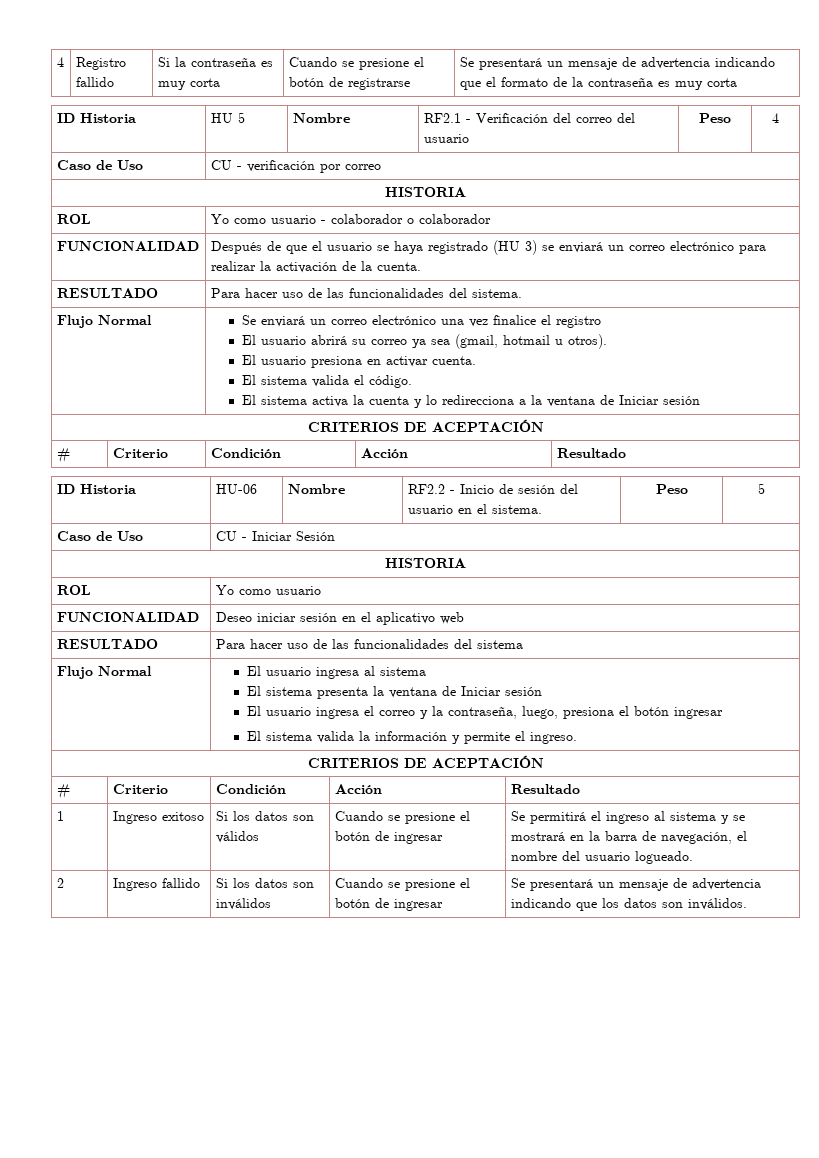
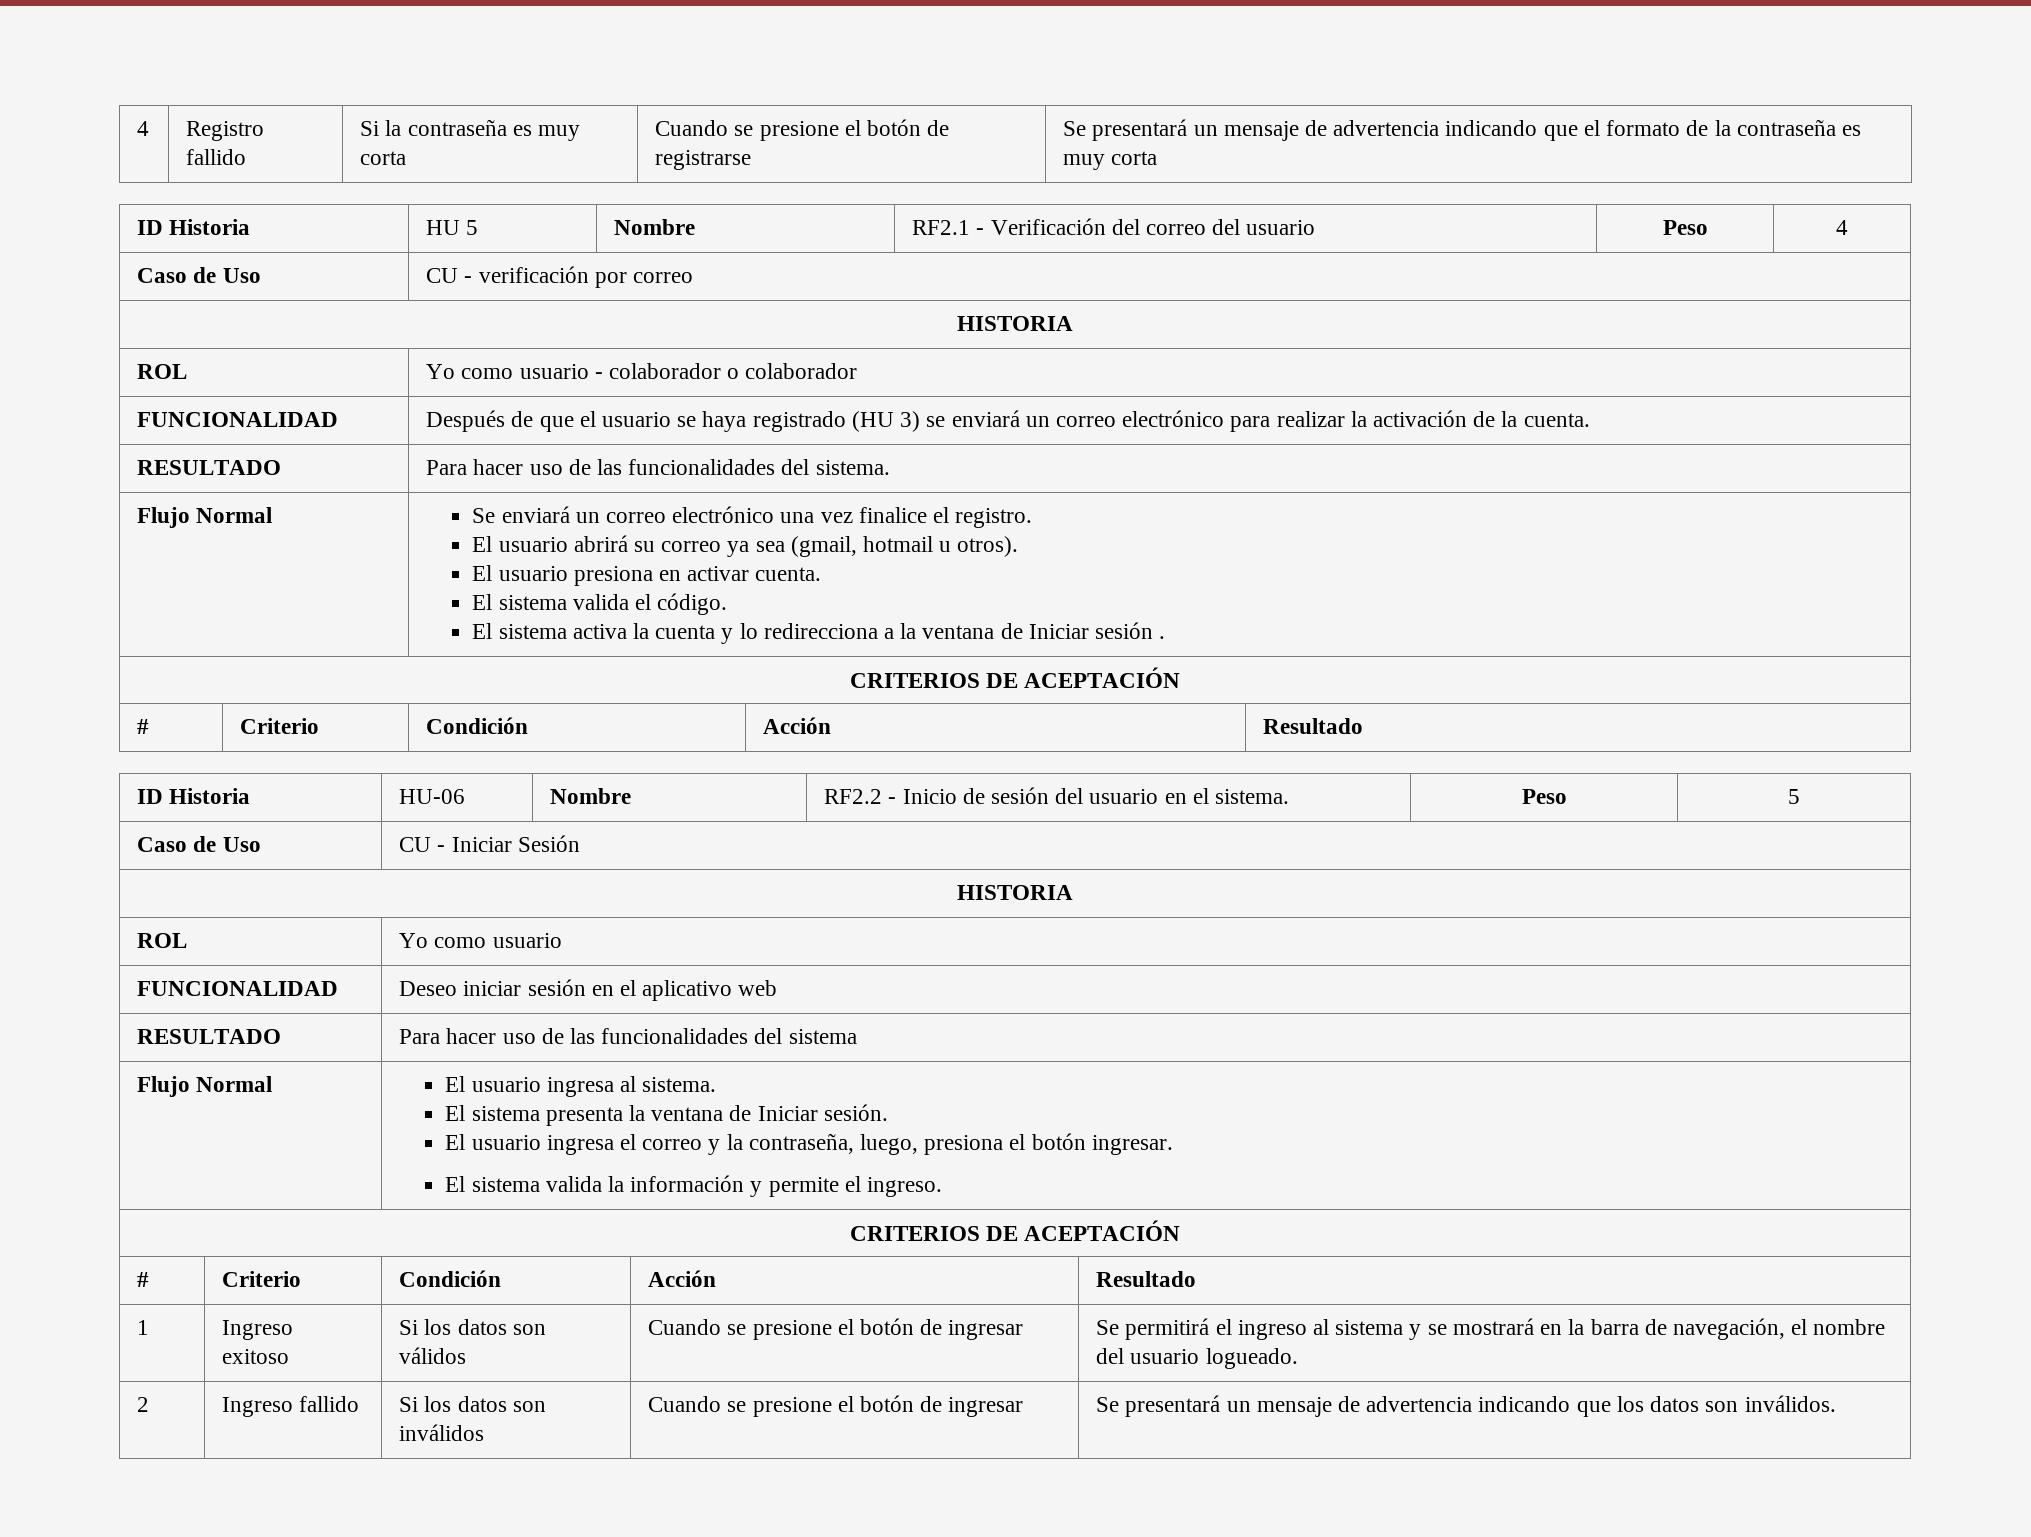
[555,316,601,328] registro -> [955,508,1033,528] registro.
(700, 400) none -> [1159,636,1166,639] .
[379,667,426,676] sistema -> [642,1077,717,1092] sistema.
[504,687,542,696] sesión -> [823,1104,888,1121] sesión.
[673,707,723,719] ingresar -> [1091,1135,1173,1155] ingresar.

